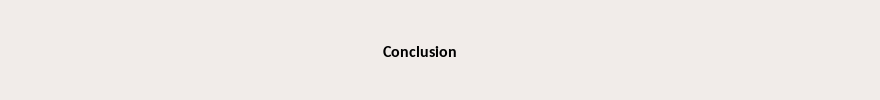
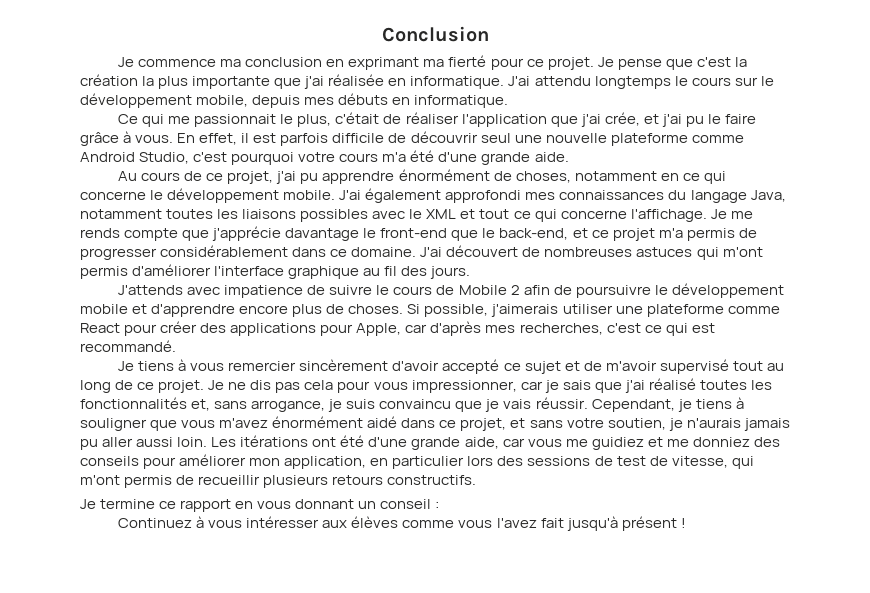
(457, 51) none -> [118,55,747,70] [80,74,774,89] [80,93,509,108] [118,112,756,127] [80,131,744,146] [80,150,569,165] [118,169,726,184] [80,188,786,203] [80,209,753,222] [80,226,757,241] [80,245,763,260] [80,264,471,279] [118,283,784,298] [80,304,780,317] [80,321,715,336] [80,340,176,352] [118,359,784,374] [80,378,772,393] [80,397,744,412] [80,416,790,431] [80,435,780,450] [80,454,754,469] [80,475,477,488] [80,499,440,512] [118,516,686,531] // Je commence ma conclusion en exprimant ma fierté pour ce projet. Je pense que c'est la création la plus importante que j'ai réalisée en informatique. J'ai attendu longtemps le cours sur le développement mobile, depuis mes débuts en informatique. // Ce qui me passionnait le plus, c'était de réaliser l'application que j'ai crée, et j'ai pu le faire grâce à vous. En effet, il est parfois difficile de découvrir seul une nouvelle plateforme comme Android Studio, c'est pourquoi votre cours m'a été d'une grande aide. // Au cours de ce projet, j'ai pu apprendre énormément de choses, notamment en ce qui concerne le développement mobile. J'ai également approfondi mes connaissances du langage Java, notamment toutes les liaisons possibles avec le XML et tout ce qui concerne l'affichage. Je me rends compte que j'apprécie davantage le front-end que le back-end, et ce projet m'a permis de progresser considérablement dans ce domaine. J'ai découvert de nombreuses astuces qui m'ont permis d'améliorer l'interface graphique au fil des jours. // J'attends avec impatience de suivre le cours de Mobile 2 afin de poursuivre le développement mobile et d'apprendre encore plus de choses. Si possible, j'aimerais utiliser une plateforme comme React pour créer des applications pour Apple, car d'après mes recherches, c'est ce qui est recommandé. // Je tiens à vous remercier sincèrement d'avoir accepté ce sujet et de m'avoir supervisé tout au long de ce projet. Je ne dis pas cela pour vous impressionner, car je sais que j'ai réalisé toutes les fonctionnalités et, sans arrogance, je suis convaincu que je vais réussir. Cependant, je tiens à souligner que vous m'avez énormément aidé dans ce projet, et sans votre soutien, je n'aurais jamais pu aller aussi loin. Les itérations ont été d'une grande aide, car vous me guidiez et me donniez des conseils pour améliorer mon application, en particulier lors des sessions de test de vitesse, qui m'ont permis de recueillir plusieurs retours constructifs. // Je termine ce rapport en vous donnant un conseil : // Continuez à vous intéresser aux élèves comme vous l'avez fait jusqu'à présent !

